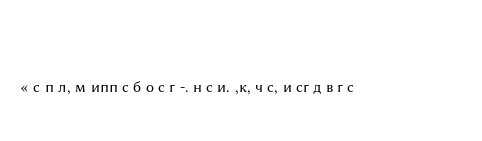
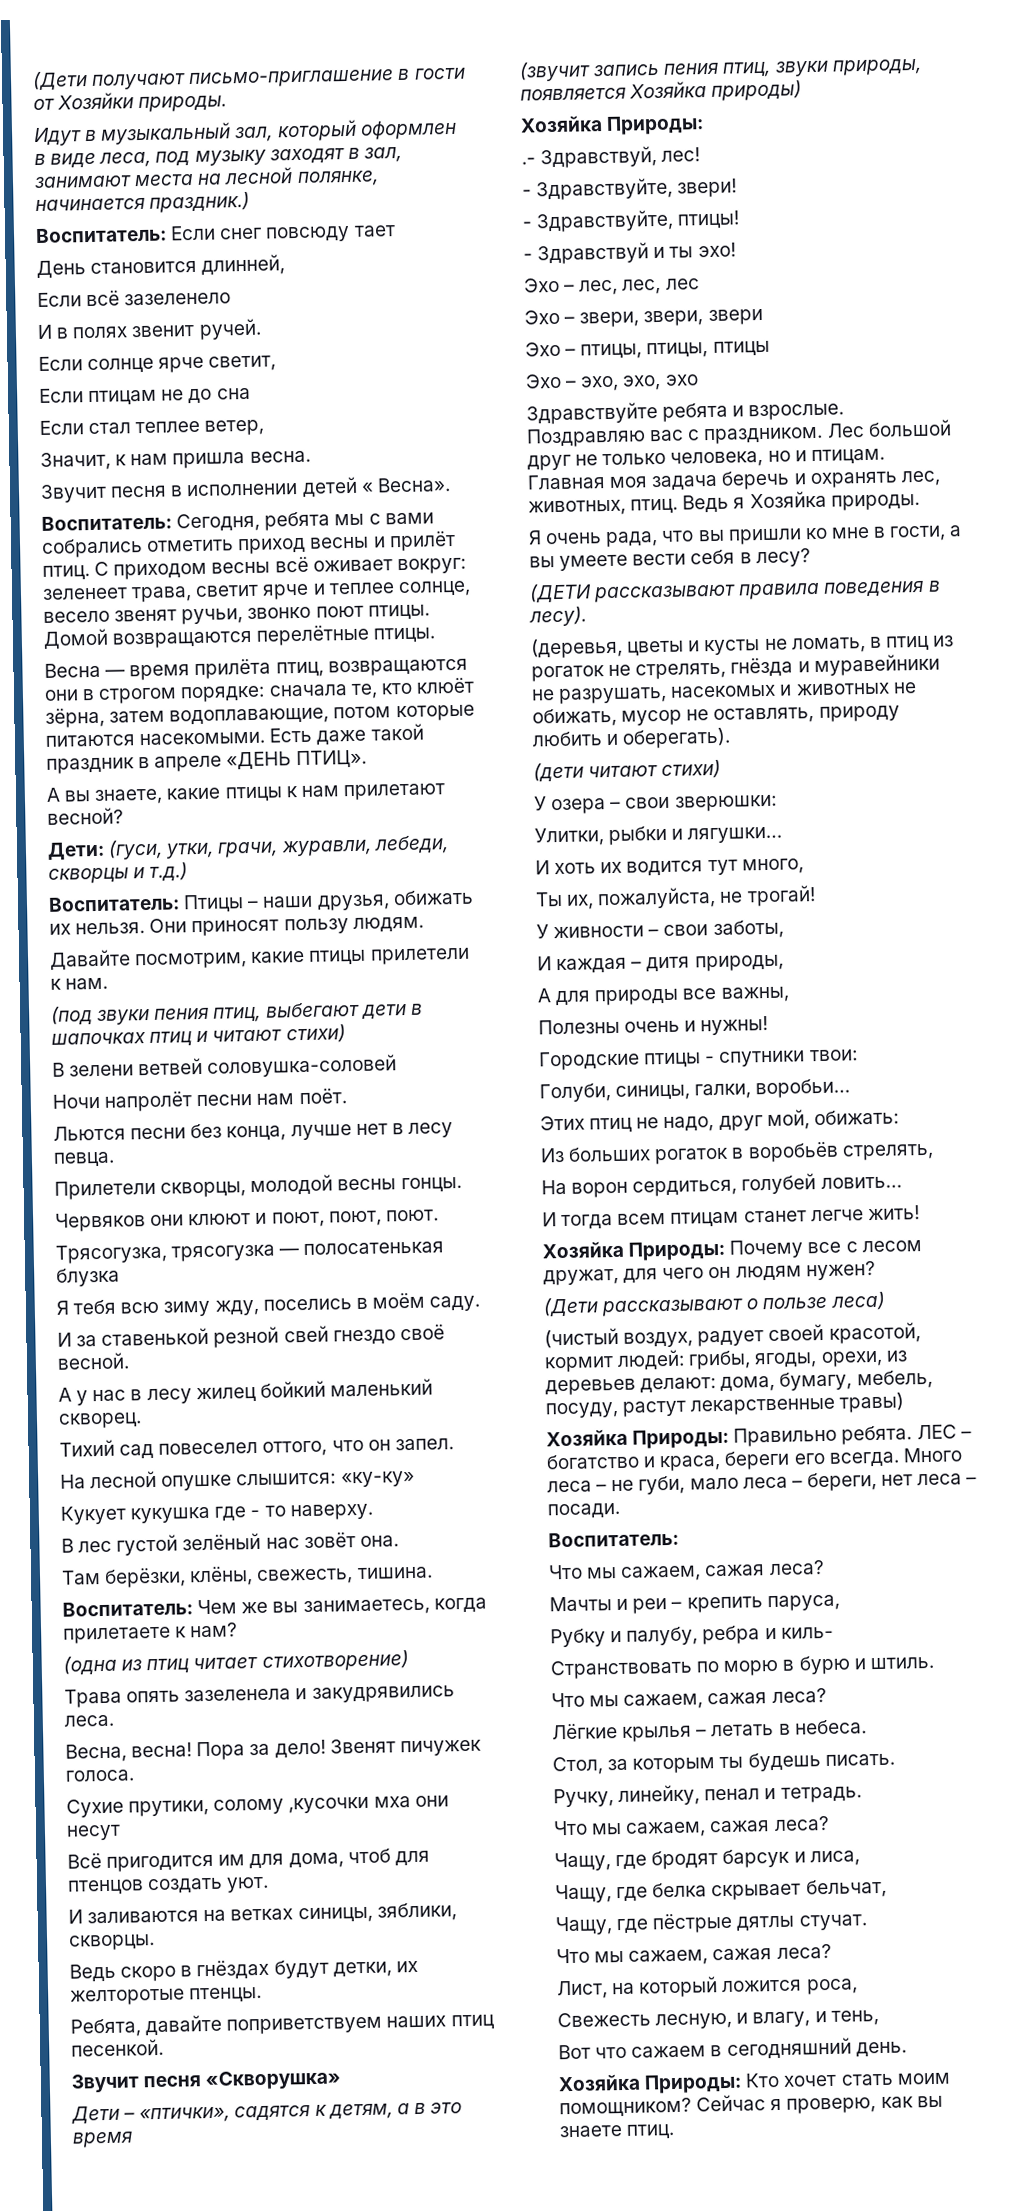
[20,81,355,95] « с п л, м ипп с б о с г -. н с и. ,к, ч с, и сг д в г с -> [32,67,466,91] [33,92,228,113] [33,119,457,147] [34,146,402,168] [34,167,379,189] [35,191,251,213] [35,225,396,244] [36,254,286,279] [37,290,232,308] [37,318,262,340] [38,355,277,374] [39,387,251,406] [39,419,265,436] [40,450,311,471] [40,476,451,503] [41,511,434,533] [41,530,456,558] [42,556,466,580] [42,580,471,603] [43,604,430,625] [43,624,436,649] [44,658,468,681] [44,677,474,704] [45,704,475,728] [45,723,424,747] [46,749,367,774] [46,783,446,805] [47,807,124,825] [47,835,449,860] [48,862,189,884] [48,889,474,913] [49,916,424,937] [49,947,470,970] [50,977,109,990] [50,1001,423,1025] [51,1024,346,1046] [52,1054,398,1078] [52,1088,347,1112] [53,1122,453,1142] [53,1151,115,1167] [54,1174,462,1200] [55,1209,439,1232] [55,1241,445,1264] [56,1267,120,1287] [56,1292,481,1317] [57,1324,445,1348] [57,1352,130,1370] [58,1378,433,1406] [58,1412,142,1429] [59,1438,454,1459] [60,1470,415,1491] [60,1503,373,1525] [61,1532,399,1556] [61,1566,433,1588] [62,1597,487,1617] [63,1622,239,1644] [63,1650,409,1675] [64,1685,455,1708] [64,1714,114,1727] [65,1738,482,1763] [65,1769,134,1782] [66,1795,449,1818] [66,1824,121,1841] [67,1848,430,1872] [67,1876,270,1895] [68,1902,457,1924] [68,1934,155,1951] [69,1959,418,1982] [70,1986,263,2006] [70,2014,495,2038] [71,2038,164,2057] [71,2069,342,2093] [71,2102,463,2124] [72,2131,133,2148] [519,58,922,82] [520,80,803,101] [520,115,705,135] [521,145,701,169] [522,177,738,201] [522,209,741,233] [523,242,736,265] [523,277,700,296] [524,308,763,328] [525,340,770,360] [525,373,699,392] [526,402,845,425] [526,419,952,448] [527,448,885,471] [527,470,941,491] [528,490,920,517] [528,525,963,548] [529,548,811,571] [529,580,941,603] [529,606,587,627] [530,635,955,659] [531,653,940,682] [531,682,917,704] [532,705,900,728] [532,727,732,749] [533,759,722,782] [534,794,777,815] [534,825,783,847] [535,858,804,876] [535,885,816,910] [536,919,784,940] [537,954,784,974] [537,986,790,1006] [538,1015,769,1036] [538,1049,858,1071] [539,1078,851,1103] [540,1109,899,1133] [540,1141,934,1165] [541,1173,902,1198] [542,1205,920,1230] [542,1239,922,1261] [543,1260,876,1286] [543,1291,886,1317] [544,1322,921,1349] [544,1349,908,1373] [545,1369,933,1396] [545,1392,905,1419] [546,1424,972,1449] [546,1447,962,1472] [547,1471,978,1495] [547,1502,620,1519] [548,1530,679,1548] [548,1560,825,1582] [549,1594,840,1614] [550,1625,834,1648] [550,1655,934,1680] [551,1687,827,1710] [551,1719,867,1742] [552,1752,895,1776] [553,1784,862,1808] [553,1815,830,1838] [554,1848,860,1872] [555,1878,887,1904] [555,1912,868,1936] [556,1943,832,1966] [556,1976,858,2000] [557,2010,879,2030] [558,2037,907,2060] [558,2072,951,2094] [559,2094,943,2118] [559,2124,676,2139] (Дети получают письмо-приглашение в гости от Хозяйки природы. // Идут в музыкальный зал, который оформлен в виде леса, под музыку заходят в зал, занимают места на лесной полянке, начинается праздник.) // Воспитатель: Если снег повсюду тает // День становится длинней, // Если всё зазеленело // И в полях звенит ручей. // Если солнце ярче светит, // Если птицам не до сна // Если стал теплее ветер, // Значит, к нам пришла весна. // Звучит песня в исполнении детей « Весна». // Воспитатель: Сегодня, ребята мы с вами собрались отметить приход весны и прилёт птиц. С приходом весны всё оживает вокруг: зеленеет трава, светит ярче и теплее солнце, весело звенят ручьи, звонко поют птицы. Домой возвращаются перелётные птицы. // Весна — время прилёта птиц, возвращаются они в строгом порядке: сначала те, кто клюёт зёрна, затем водоплавающие, потом которые питаются насекомыми. Есть даже такой праздник в апреле «ДЕНЬ ПТИЦ». // А вы знаете, какие птицы к нам прилетают весной? // Дети: (гуси, утки, грачи, журавли, лебеди, скворцы и т.д.) // Воспитатель: Птицы – наши друзья, обижать их нельзя. Они приносят пользу людям. // Давайте посмотрим, какие птицы прилетели к нам. // (под звуки пения птиц, выбегают дети в шапочках птиц и читают стихи) // В зелени ветвей соловушка-соловей // Ночи напролёт песни нам поёт. // Льются песни без конца, лучше нет в лесу певца. // Прилетели скворцы, молодой весны гонцы. // Червяков они клюют и поют, поют, поют. // Трясогузка, трясогузка — полосатенькая блузка // Я тебя всю зиму жду, поселись в моём саду. // И за ставенькой резной свей гнездо своё весной. // А у нас в лесу жилец бойкий маленький скворец. // Тихий сад повеселел оттого, что он запел. // На лесной опушке слышится: «ку-ку» // Кукует кукушка где - то наверху. // В лес густой зелёный нас зовёт она. // Там берёзки, клёны, свежесть, тишина. // Воспитатель: Чем же вы занимаетесь, когда прилетаете к нам? // (одна из птиц читает стихотворение) // Трава опять зазеленела и закудрявились леса. // Весна, весна! Пора за дело! Звенят пичужек голоса. // Сухие прутики, солому ,кусочки мха они несут // Всё пригодится им для дома, чтоб для птенцов создать уют. // И заливаются на ветках синицы, зяблики, скворцы. // Ведь скоро в гнёздах будут детки, их желторотые птенцы. // Ребята, давайте поприветствуем наших птиц песенкой. // Звучит песня «Скворушка» // Дети – «птички», садятся к детям, а в это время // (звучит запись пения птиц, звуки природы, появляется Хозяйка природы) // Хозяйка Природы: // .- Здравствуй, лес! // - Здравствуйте, звери! // - Здравствуйте, птицы! // - Здравствуй и ты эхо! // Эхо – лес, лес, лес // Эхо – звери, звери, звери // Эхо – птицы, птицы, птицы // Эхо – эхо, эхо, эхо // Здравствуйте ребята и взрослые. Поздравляю вас с праздником. Лес большой друг не только человека, но и птицам. Главная моя задача беречь и охранять лес, животных, птиц. Ведь я Хозяйка природы. // Я очень рада, что вы пришли ко мне в гости, а вы умеете вести себя в лесу? // (ДЕТИ рассказывают правила поведения в лесу). // (деревья, цветы и кусты не ломать, в птиц из рогаток не стрелять, гнёзда и муравейники не разрушать, насекомых и животных не обижать, мусор не оставлять, природу любить и оберегать). // (дети читают стихи) // У озера – свои зверюшки: // Улитки, рыбки и лягушки… // И хоть их водится тут много, // Ты их, пожалуйста, не трогай! // У живности – свои заботы, // И каждая – дитя природы, // А для природы все важны, // Полезны очень и нужны! // Городские птицы - спутники твои: // Голуби, синицы, галки, воробьи… // Этих птиц не надо, друг мой, обижать: // Из больших рогаток в воробьёв стрелять, // На ворон сердиться, голубей ловить… // И тогда всем птицам станет легче жить! // Хозяйка Природы: Почему все с лесом дружат, для чего он людям нужен? // (Дети рассказывают о пользе леса) // (чистый воздух, радует своей красотой, кормит людей: грибы, ягоды, орехи, из деревьев делают: дома, бумагу, мебель, посуду, растут лекарственные травы) // Хозяйка Природы: Правильно ребята. ЛЕС – богатство и краса, береги его всегда. Много леса – не губи, мало леса – береги, нет леса – посади. // Воспитатель: // Что мы сажаем, сажая леса? // Мачты и реи – крепить паруса, // Рубку и палубу, ребра и киль- // Странствовать по морю в бурю и штиль. // Что мы сажаем, сажая леса? // Лёгкие крылья – летать в небеса. // Стол, за которым ты будешь писать. // Ручку, линейку, пенал и тетрадь. // Что мы сажаем, сажая леса? // Чащу, где бродят барсук и лиса, // Чащу, где белка скрывает бельчат, // Чащу, где пёстрые дятлы стучат. // Что мы сажаем, сажая леса? // Лист, на который ложится роса, // Свежесть лесную, и влагу, и тень, // Вот что сажаем в сегодняшний день. // Хозяйка Природы: Кто хочет стать моим помощником? Сейчас я проверю, как вы знаете птиц.

